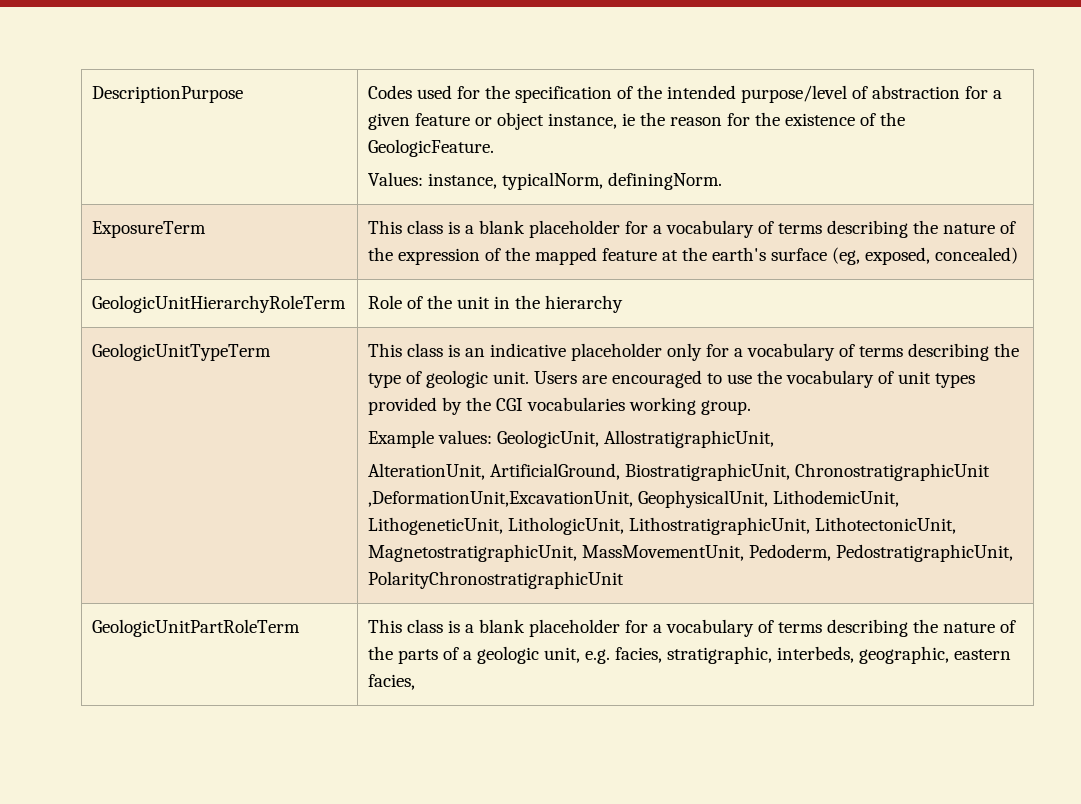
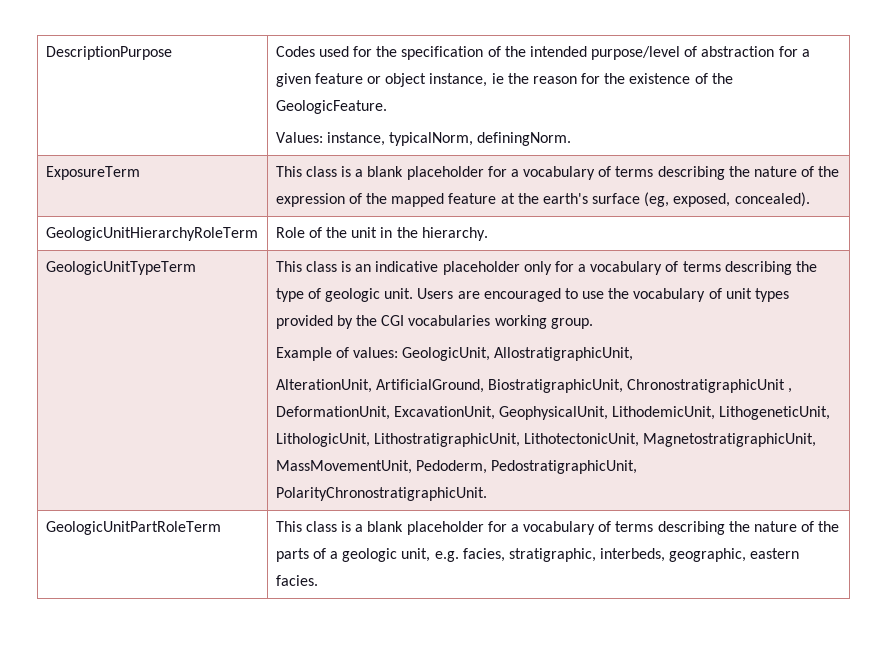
[935,247,1019,264] concealed) -> [734,192,810,207] concealed).
[545,295,624,313] hierarchy -> [421,227,488,241] hierarchy.
(435, 439) none -> [335,347,349,358] of
[368,491,634,507] ,DeformationUnit,ExcavationUnit, -> [788,388,793,393] [275,406,495,420] , DeformationUnit, ExcavationUnit,
[368,571,625,589] PolarityChronostratigraphicUnit -> [275,487,487,501] PolarityChronostratigraphicUnit.
[368,674,416,690] facies, -> [275,575,318,586] facies.

